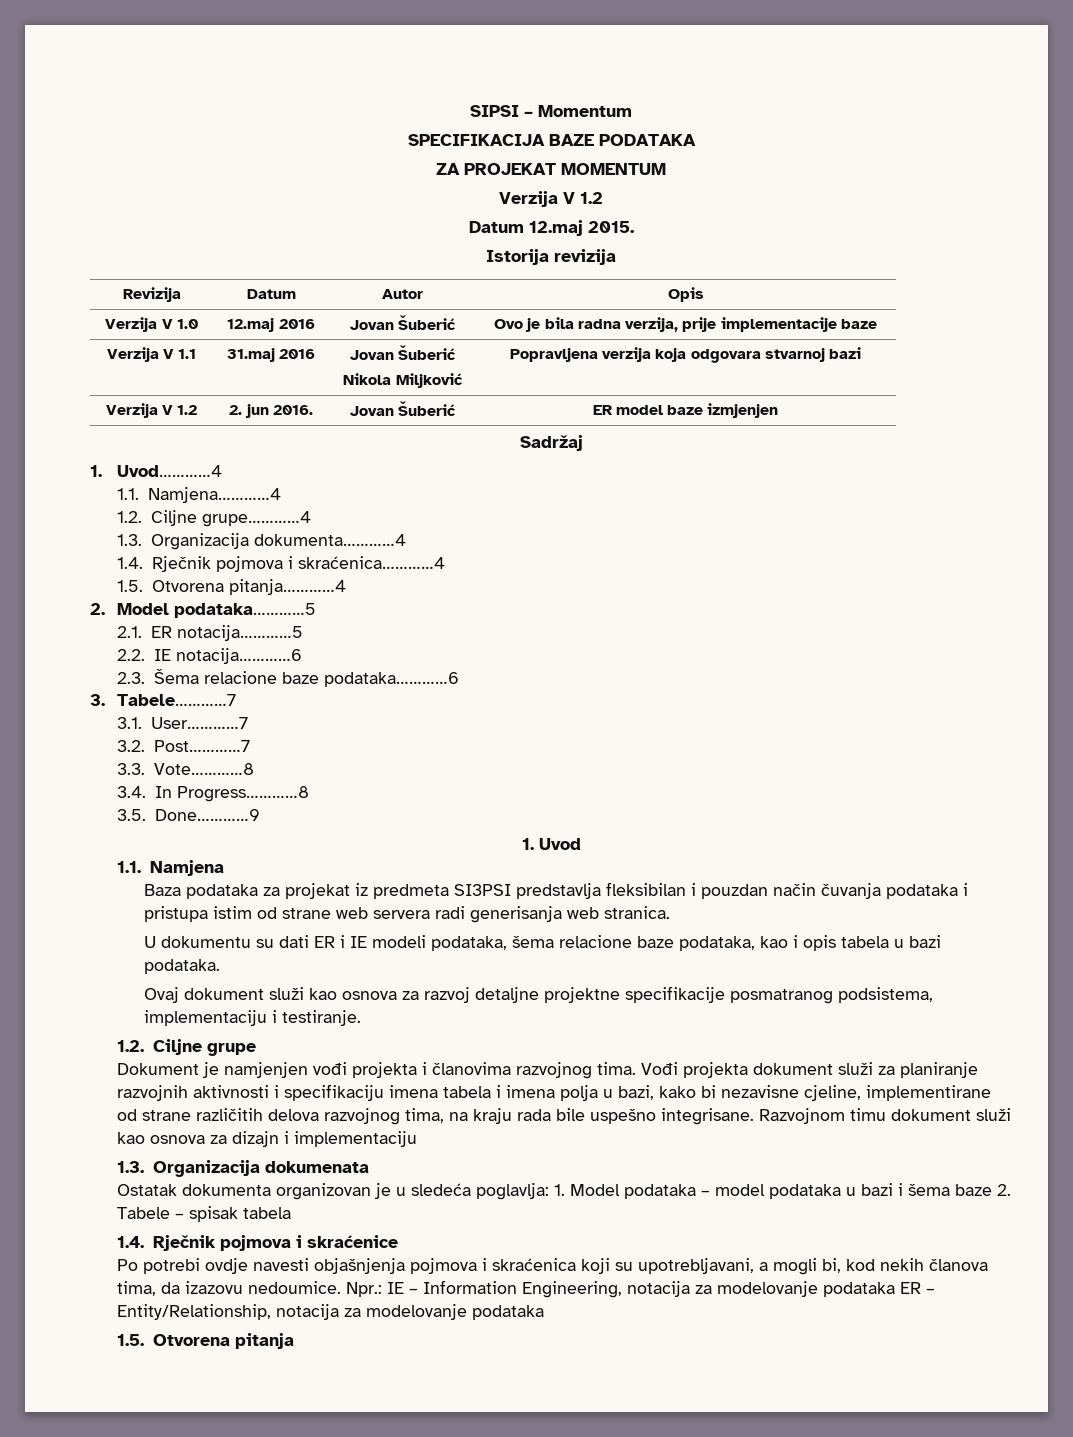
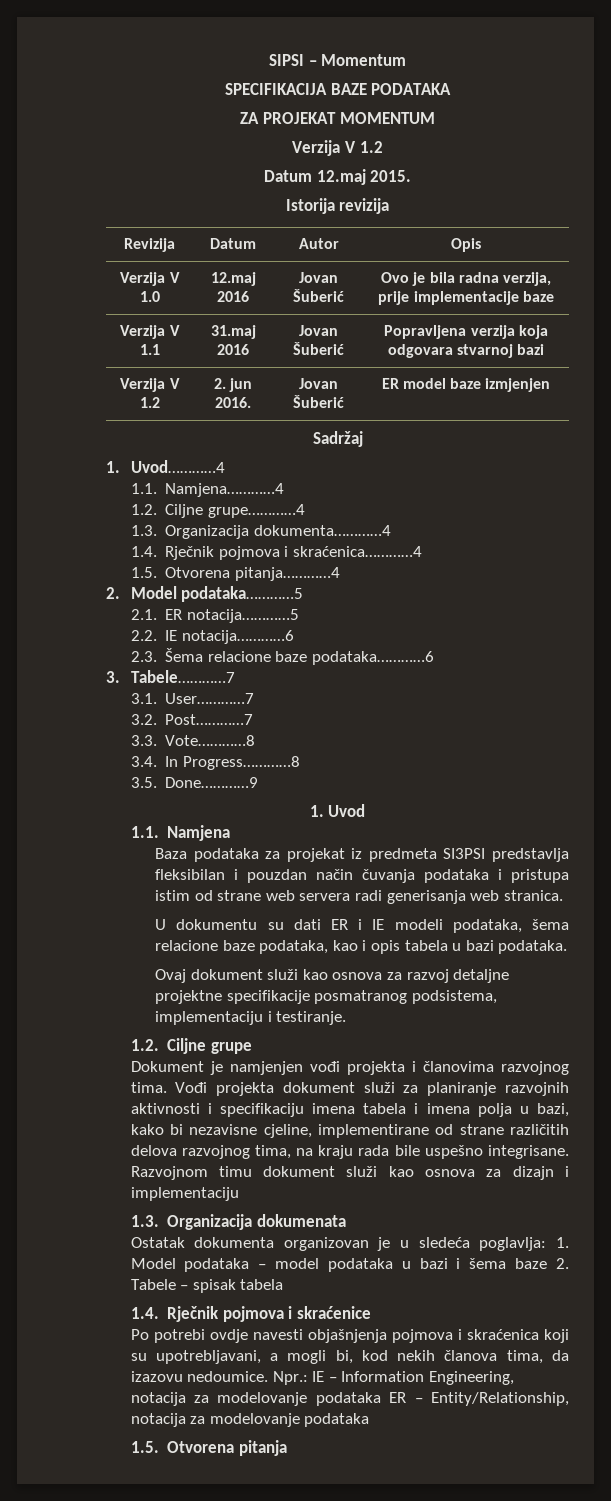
[343,373,463,388] // Nikola Miljković -> (344, 348) none

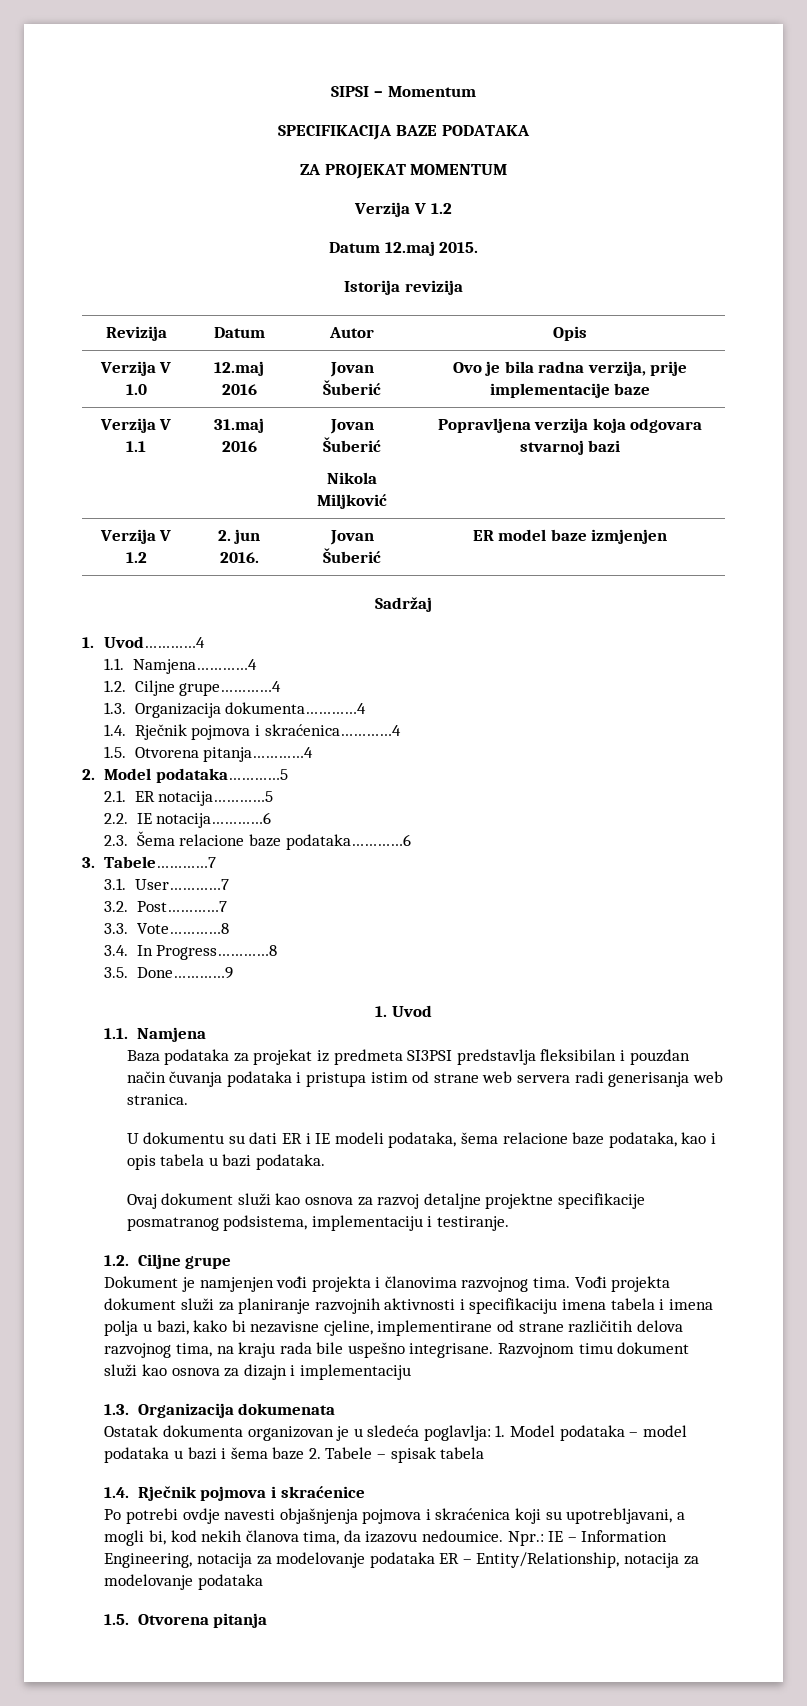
(344, 348) none -> [327,472,377,484] [317,494,387,509] // Nikola Miljković

